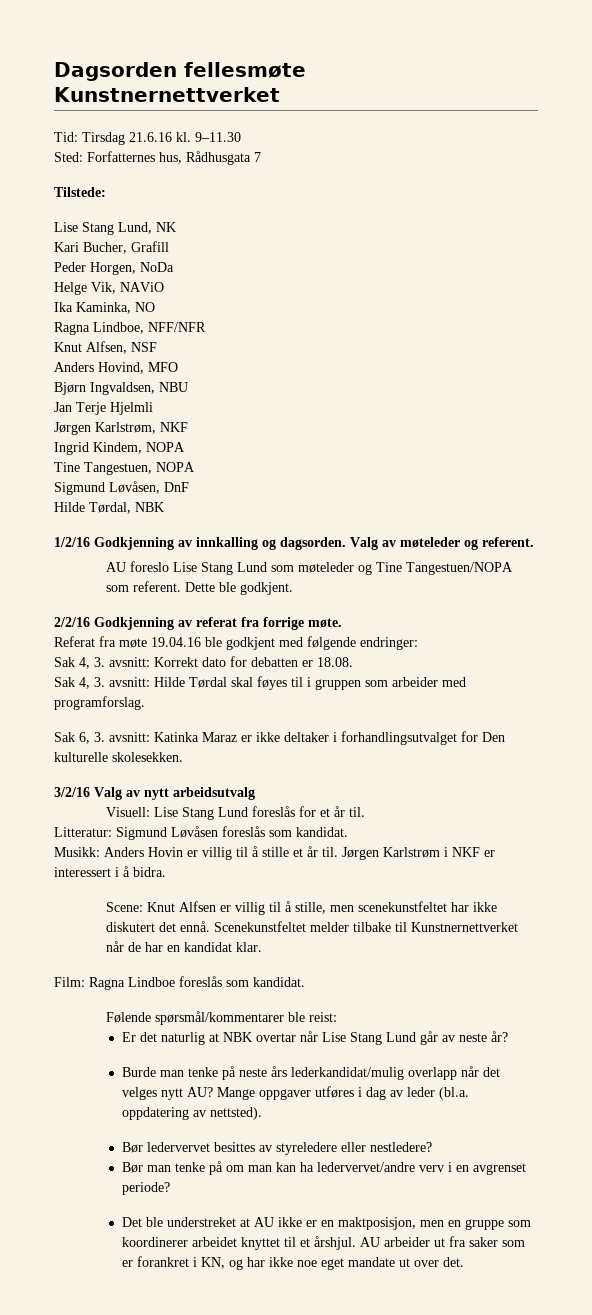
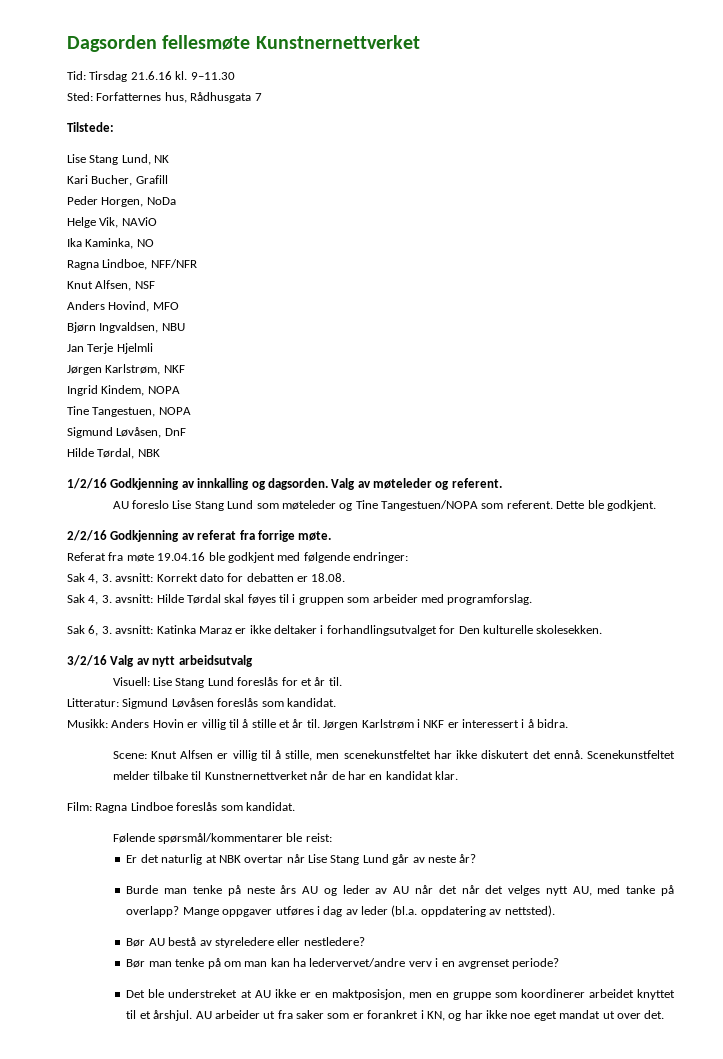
[290,1066,500,1080] [121,1087,213,1100] lederkandidat/mulig overlapp når det velges nytt AU? -> [302,885,674,896] [126,906,180,917] AU og leder av AU når det når det velges nytt AU, med tanke på overlapp?
[146,1142,255,1152] ledervervet besittes -> [148,937,197,946] AU bestå
[347,1257,395,1267] mandate -> [559,1010,601,1019] mandat

